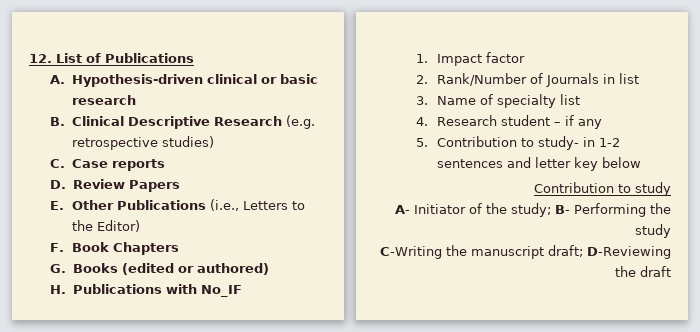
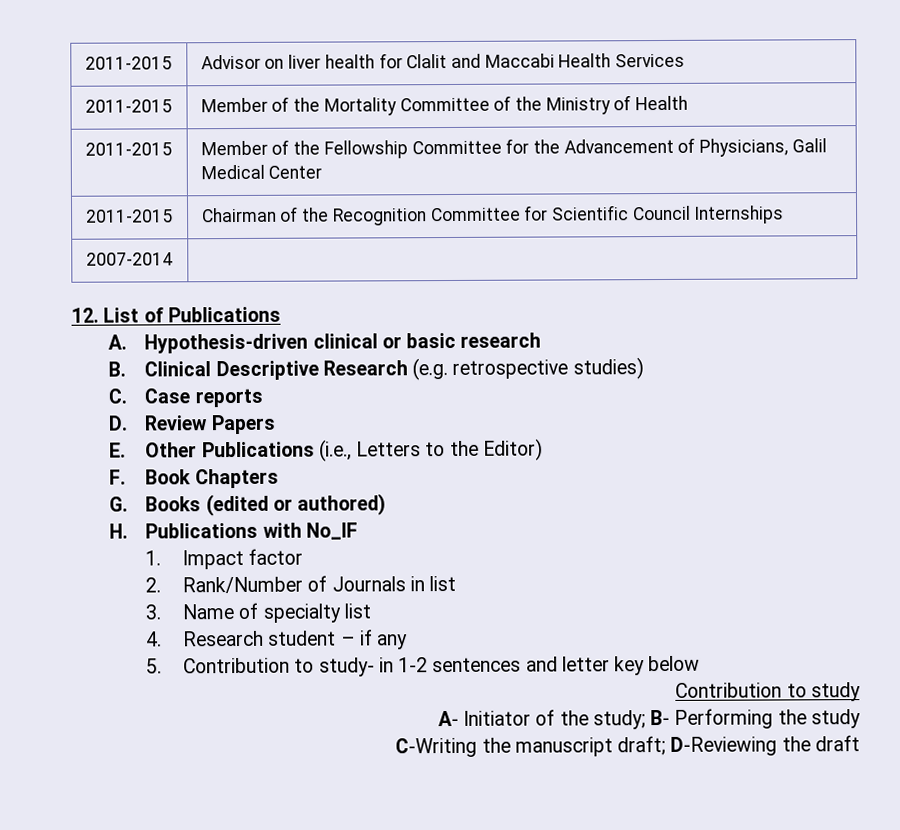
(29, 58) none -> [84,56,172,70] [200,53,686,70] [84,99,172,113] [200,95,689,116] [84,142,172,156] [200,137,827,159] [200,164,323,180] [85,209,173,223] [201,205,785,226] [85,252,173,266] 2011-2015 | Advisor on liver health for Clalit and Maccabi Health Services // 2011-2015 | Member of the Mortality Committee of the Ministry of Health // 2011-2015 | Member of the Fellowship Committee for the Advancement of Physicians, Galil Medical Center // 2011-2015 | Chairman of the Recognition Committee for Scientific Council Internships // 2007-2014 | //

